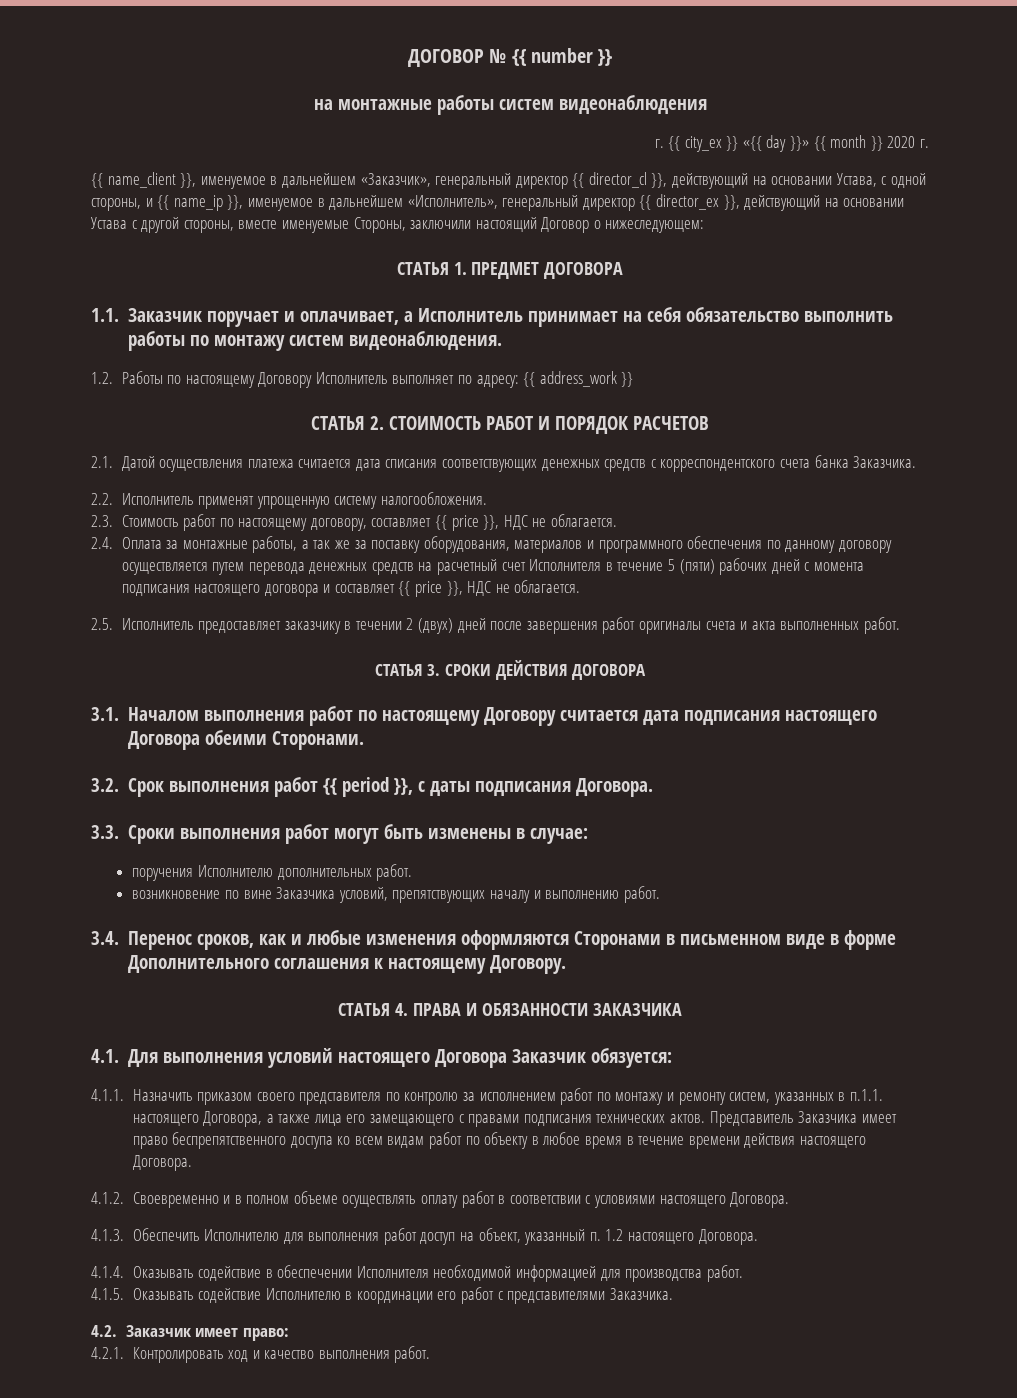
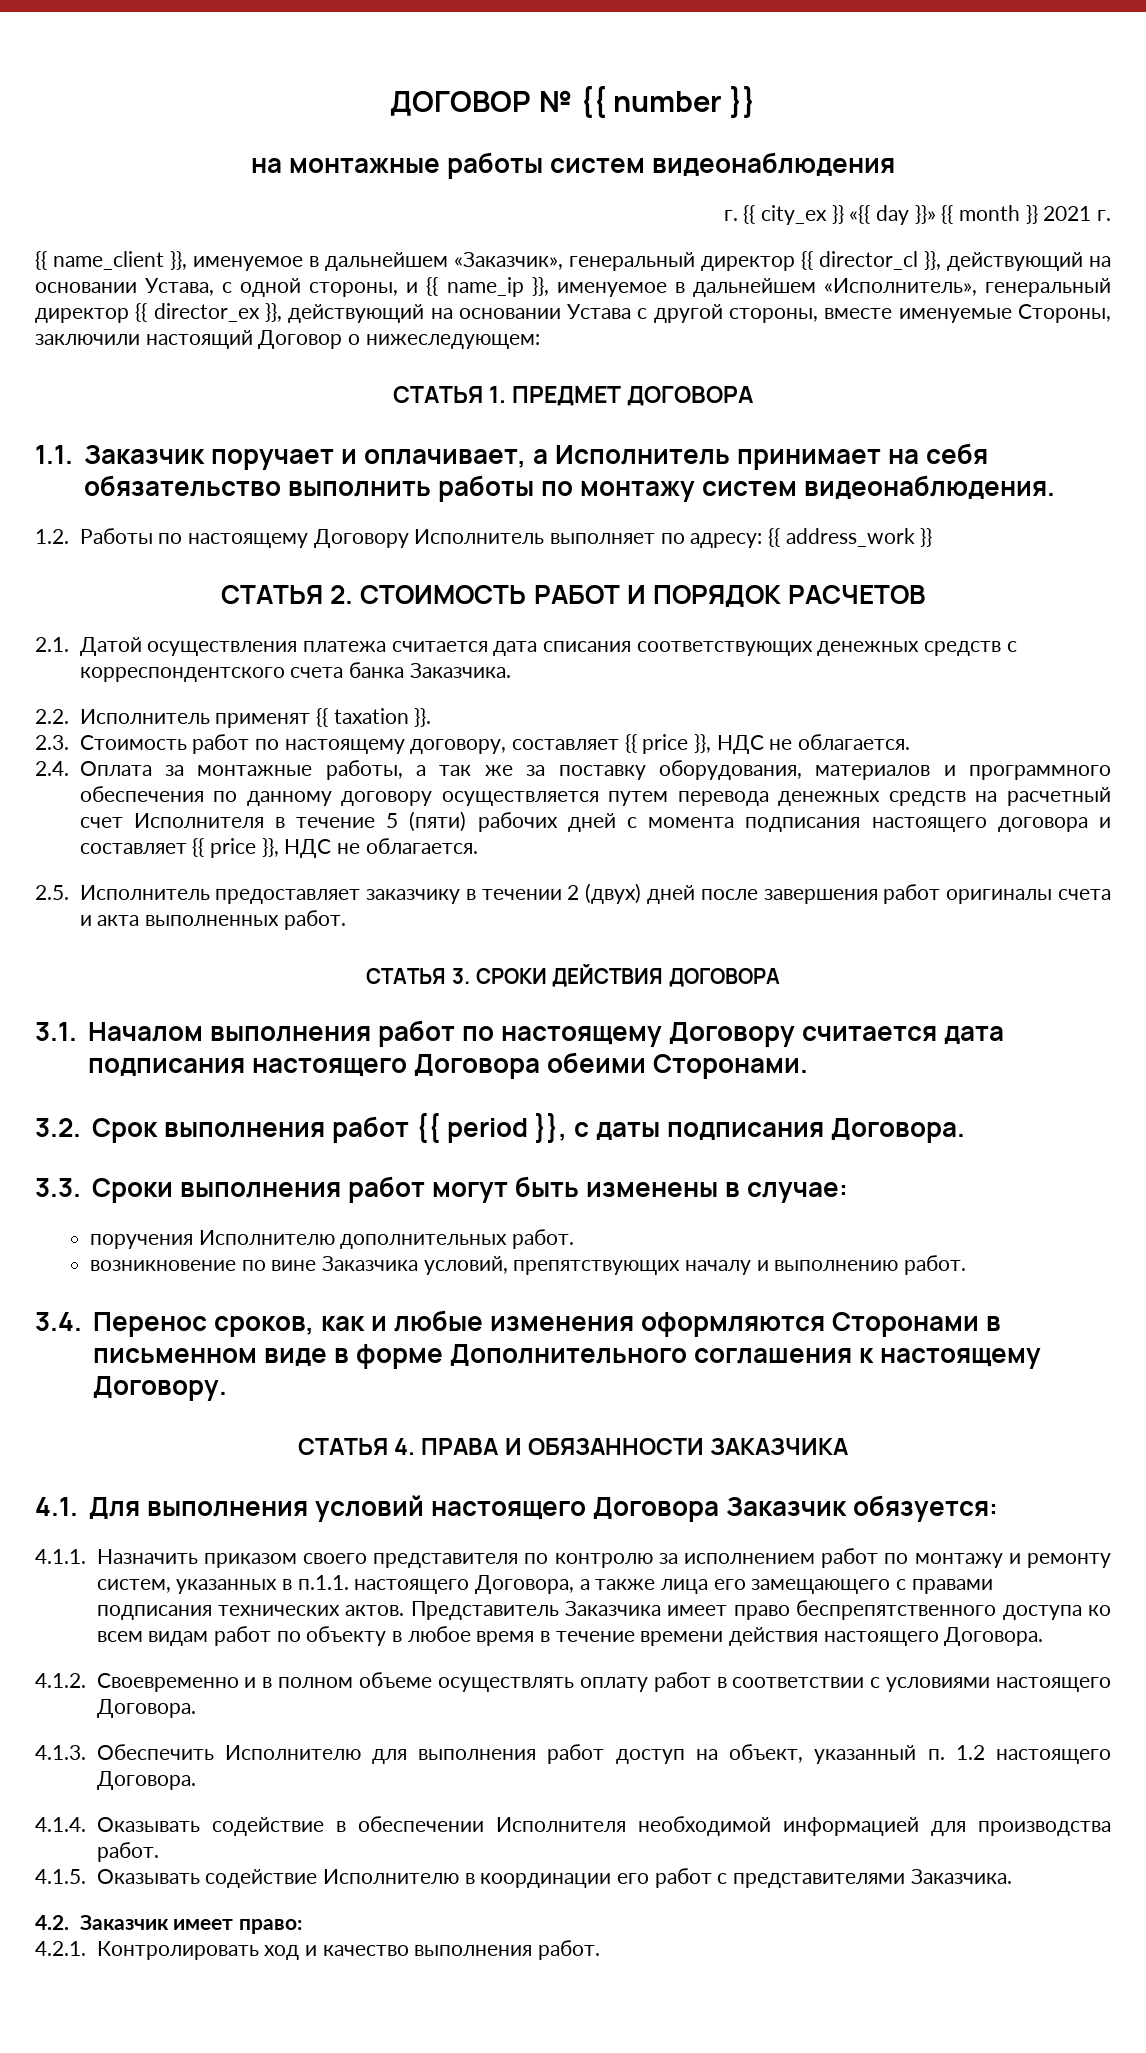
[887,136,916,148] 2020 -> [1043,206,1092,221] 2021
[256,492,487,509] упрощенную систему налогообложения. -> [315,708,432,727] {{ taxation }}.

